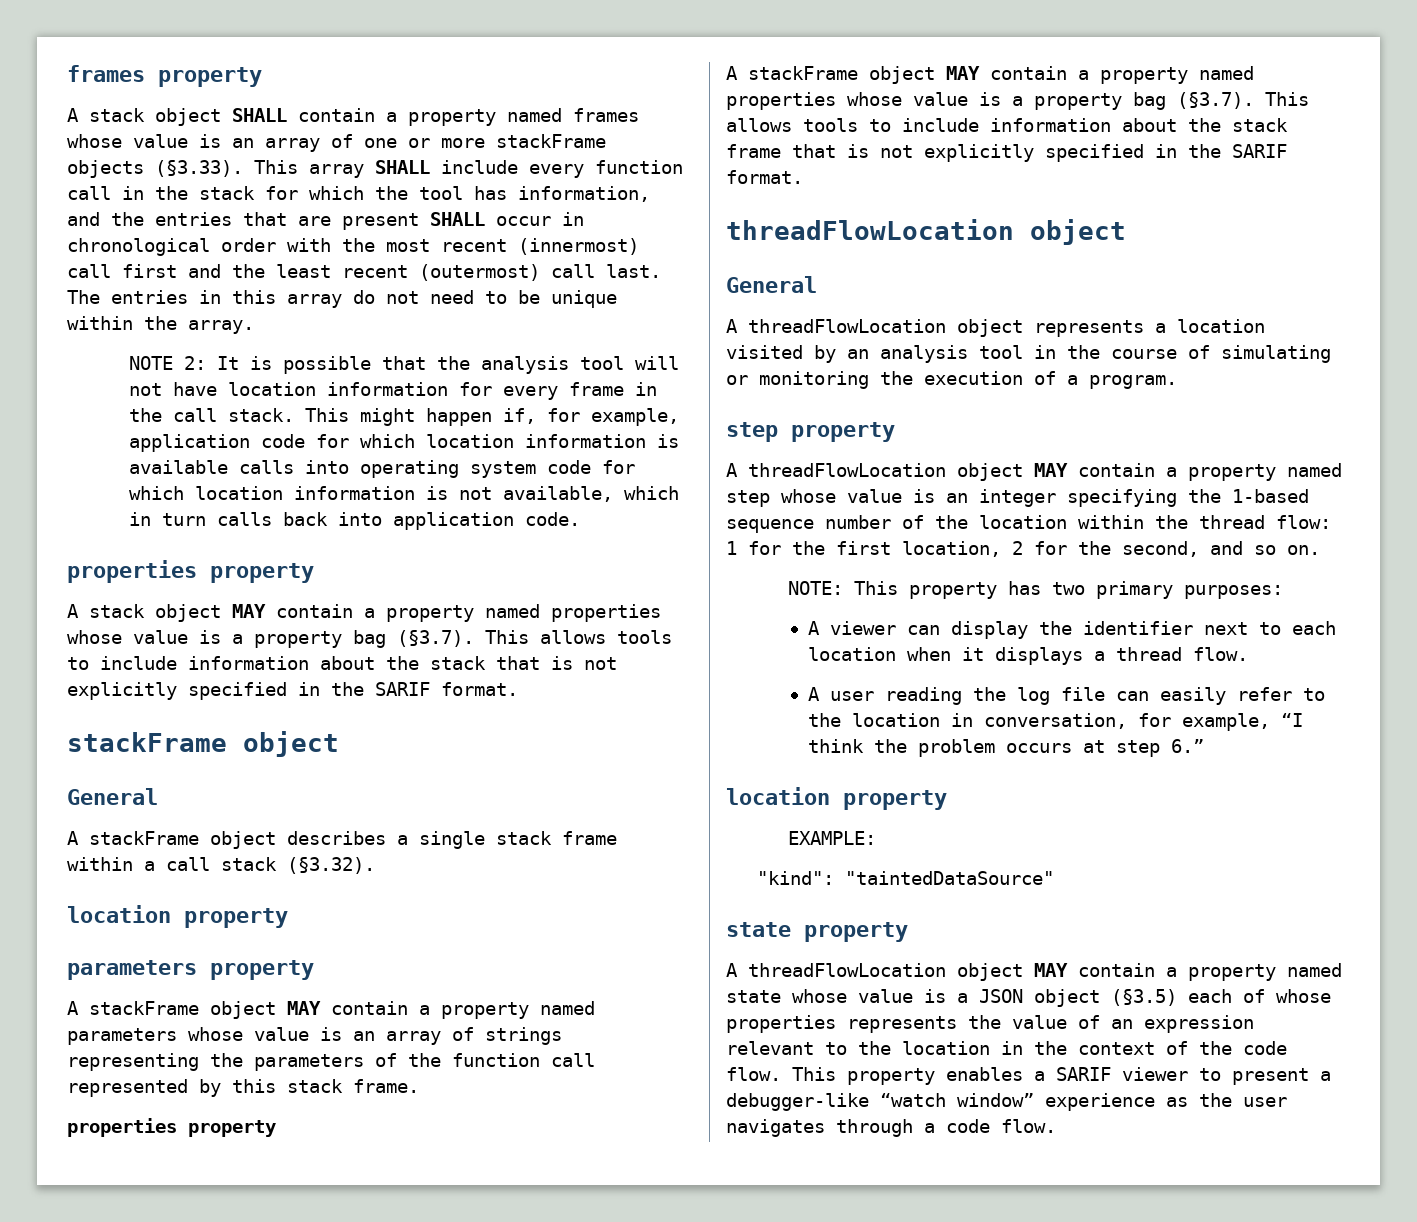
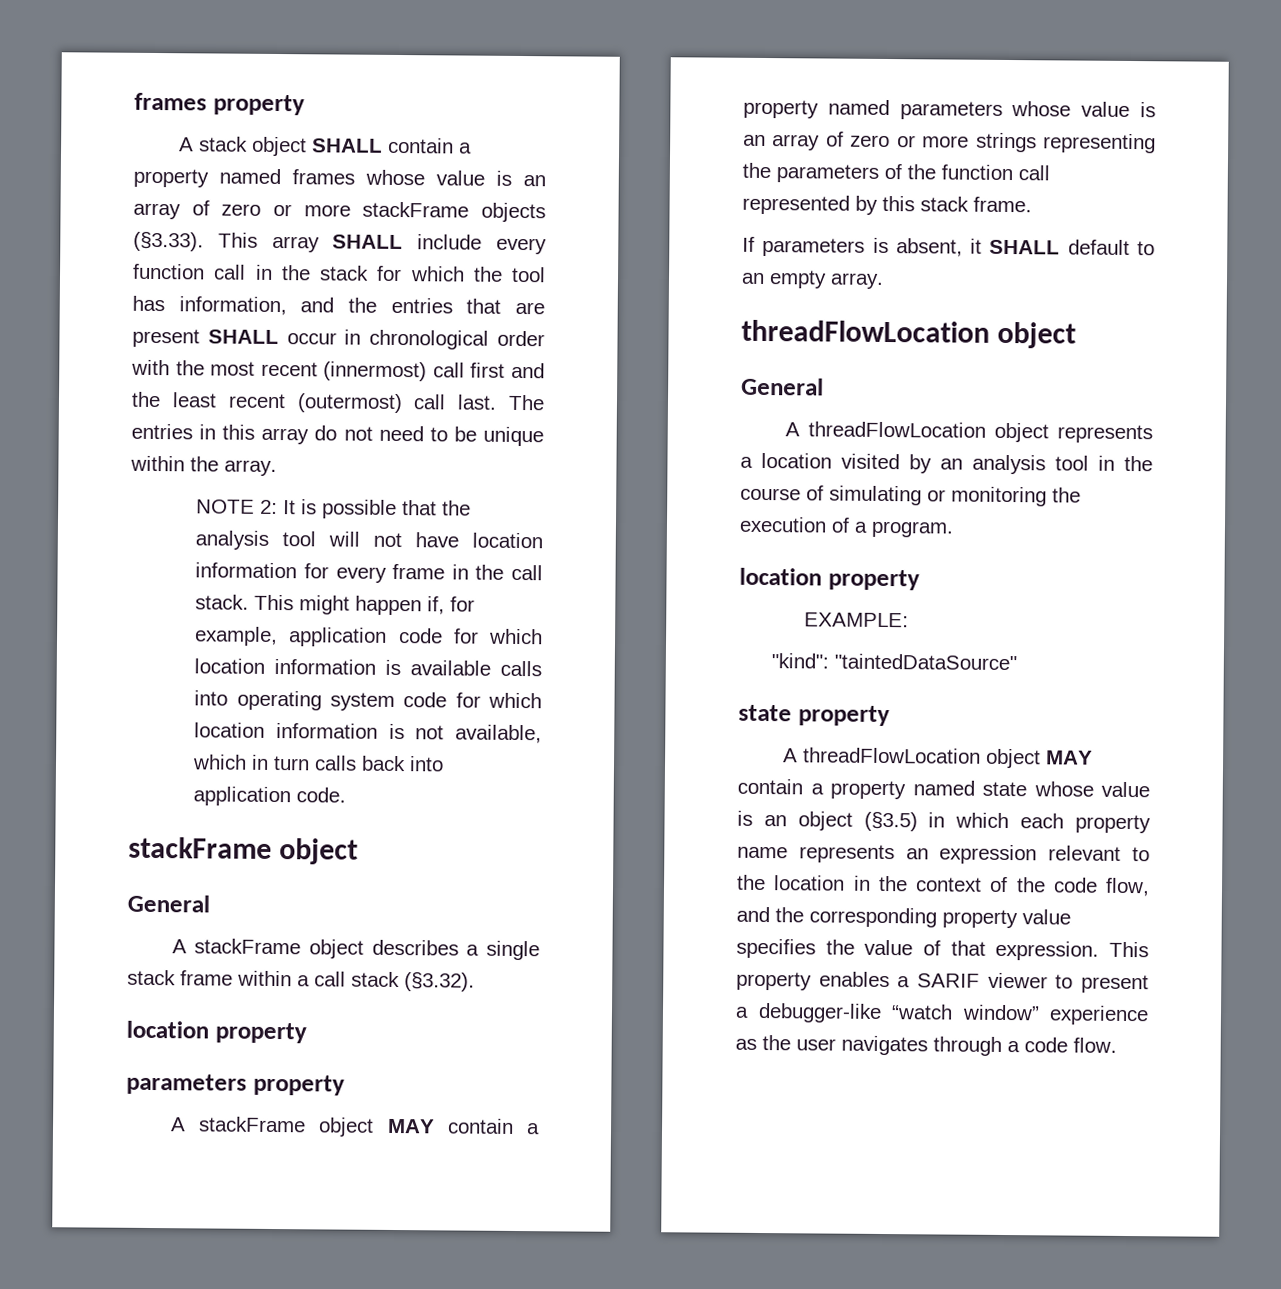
[364,138,397,148] one -> [221,203,262,216] zero
[67,560,314,583] [67,604,661,622] [67,630,672,648] [67,656,617,670] [67,682,518,700] // properties property // A stack object MAY contain a property named properties whose value is a property bag (§3.7). This allows tools to include information about the stack that is not explicitly specified in the SARIF format. -> (347, 795) none
(474, 1034) none -> [850,134,970,148] zero or more
[67,1118,276,1137] [726,66,1254,84] [726,92,1309,110] [726,118,1288,132] [726,144,1287,162] [726,170,803,184] properties property // A stackFrame object MAY contain a property named properties whose value is a property bag (§3.7). This allows tools to include information about the stack frame that is not explicitly specified in the SARIF format. -> [742,236,1155,257] [741,270,884,289] If parameters is absent, it SHALL default to an empty array.
[726,422,895,442] [726,463,1342,481] [726,489,1309,507] [726,515,1331,533] [726,541,1320,557] [787,581,1283,599] [808,621,1337,639] [808,647,1249,665] [808,687,1326,705] [808,713,1304,731] [808,739,1205,757] // step property // A threadFlowLocation object MAY contain a property named step whose value is an integer specifying the 1-based sequence number of the location within the thread flow: 1 for the first location, 2 for the second, and so on. // NOTE: This property has two primary purposes: // A viewer can display the identifier next to each location when it displays a thread flow. // A user reading the log file can easily refer to the location in conversation, for example, “I think the problem occurs at step 6.” -> (954, 529) none
[957,989,1331,1007] [726,1015,1100,1033] a JSON object (§3.5) each of whose properties represents the value of -> [763,811,1151,834] [737,844,895,864] an object (§3.5) in which each property name represents
[726,1067,781,1081] flow. -> [1105,877,1150,897] [736,906,1071,929] [736,938,1100,961] flow, and the corresponding property value specifies the value of that expression.

